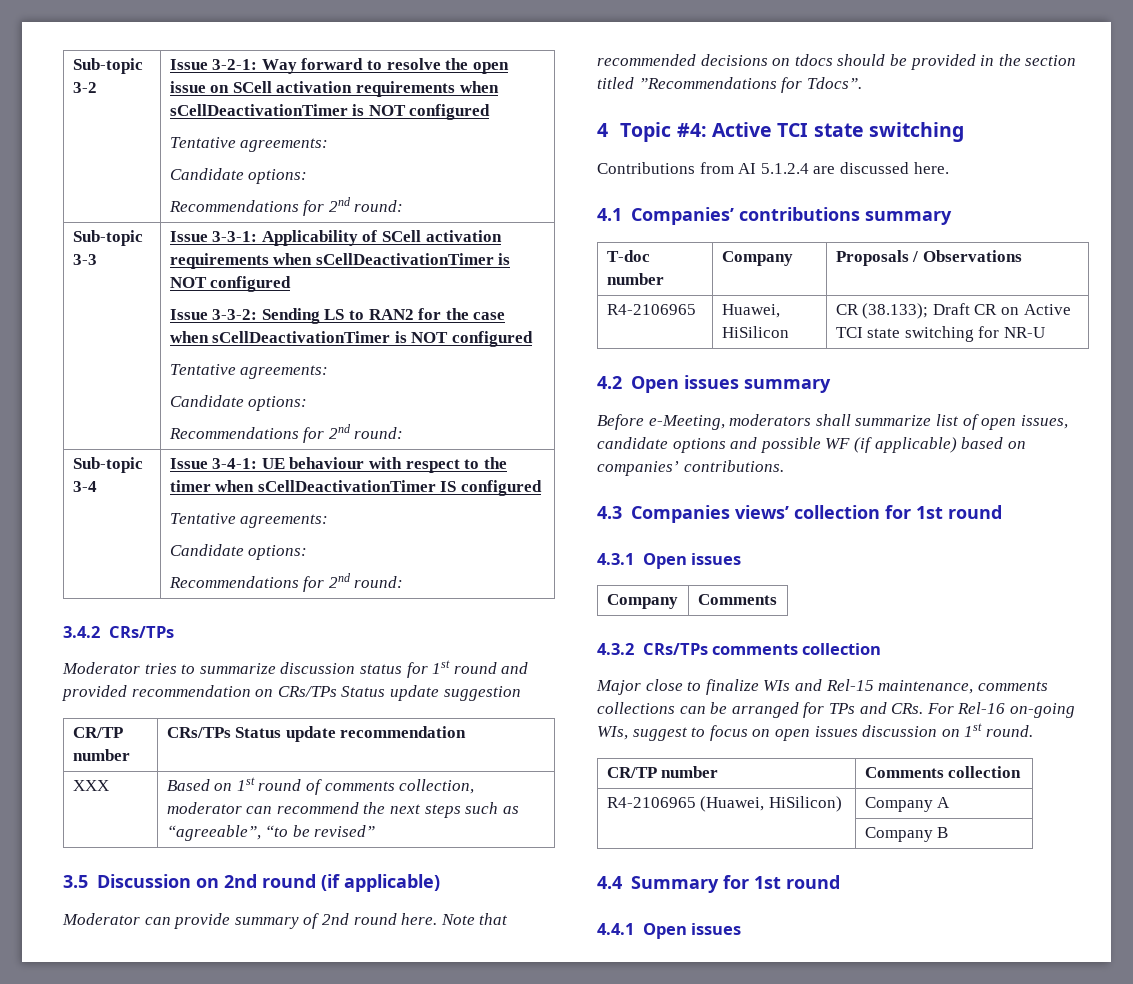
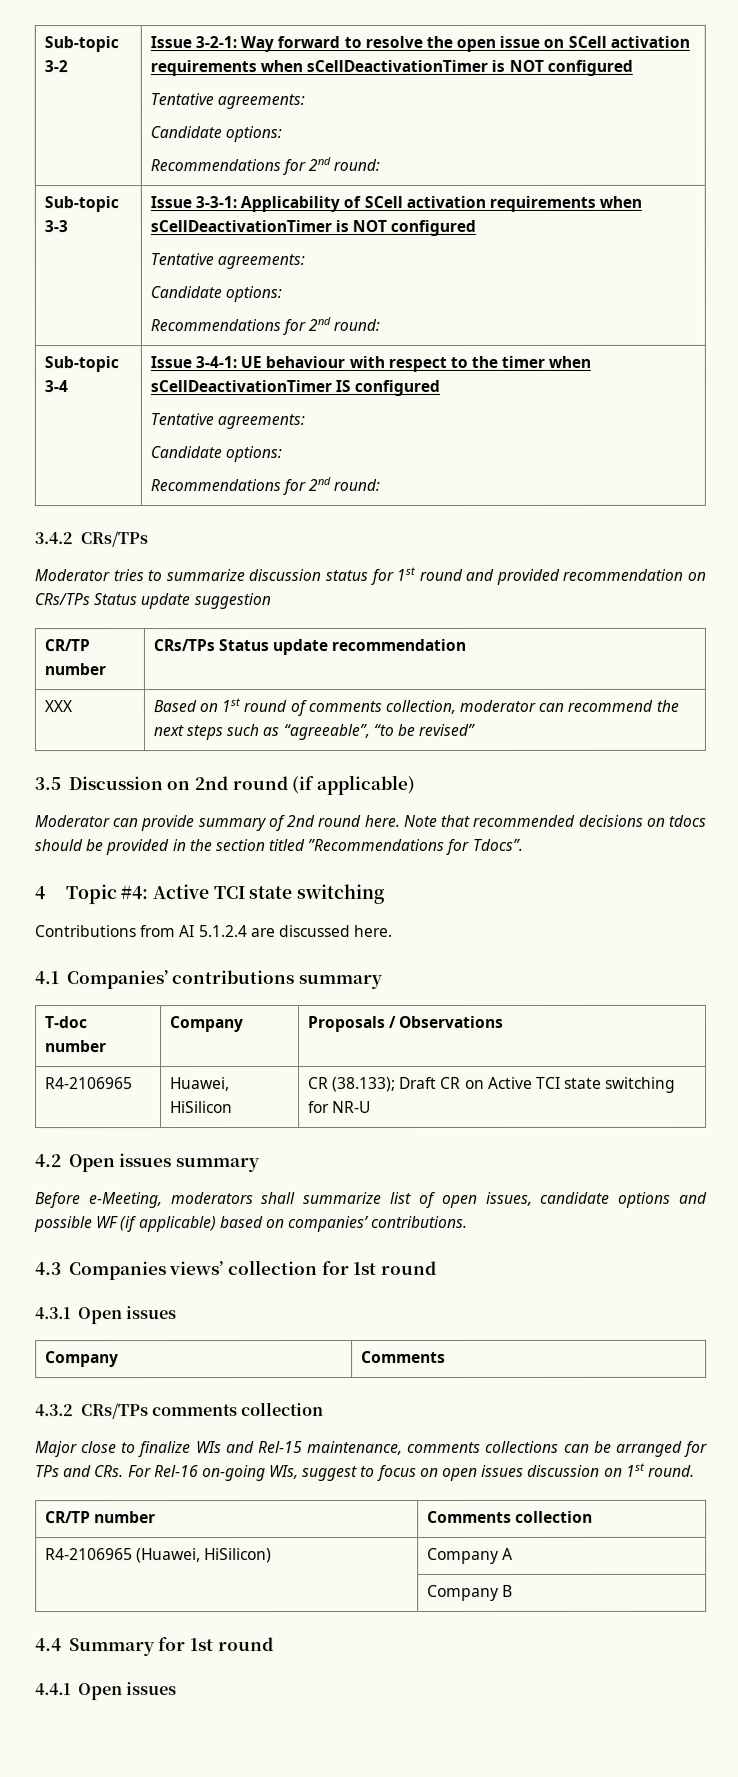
[169,308,506,324] [169,331,534,347] // Issue 3-3-2: Sending LS to RAN2 for the case when sCellDeactivationTimer is NOT configured -> (477, 227) none

